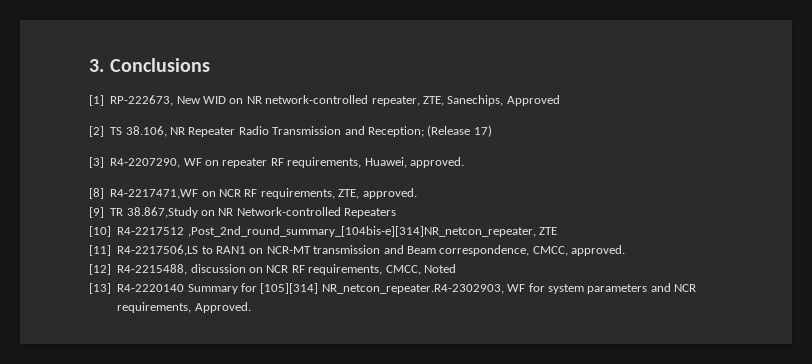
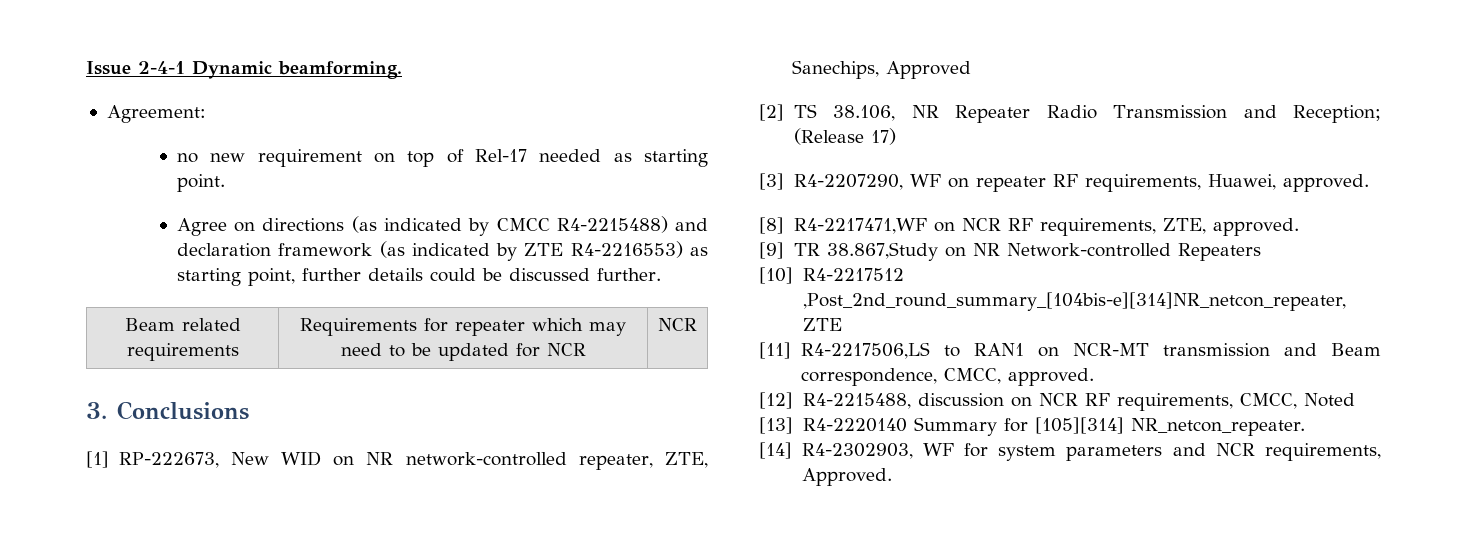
(89, 65) none -> [86,61,402,79] [106,105,206,123] [176,149,708,167] [176,174,225,192] [176,216,708,236] [176,241,709,261] [176,268,661,286] [124,318,241,331] [126,343,239,361] [300,318,626,336] [340,343,586,361] [658,318,697,331] Issue 2-4-1 Dynamic beamforming. // Agreement: // no new requirement on top of Rel-17 needed as starting point. // Agree on directions (as indicated by CMCC R4-2215488) and declaration framework (as indicated by ZTE R4-2216553) as starting point, further details could be discussed further. // Beam related requirements | Requirements for repeater which may need to be updated for NCR | NCR //
[321,284,504,294] NR_netcon_repeater.R4-2302903, -> [1130,418,1306,436] [759,442,913,459] NR_netcon_repeater. // [14] R4-2302903,

